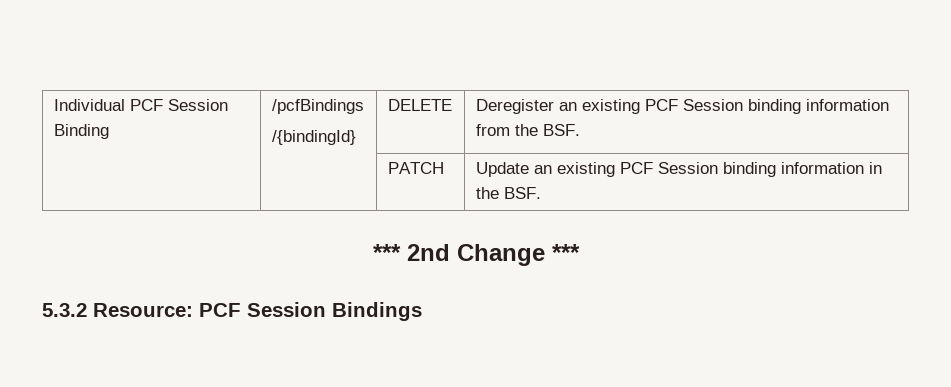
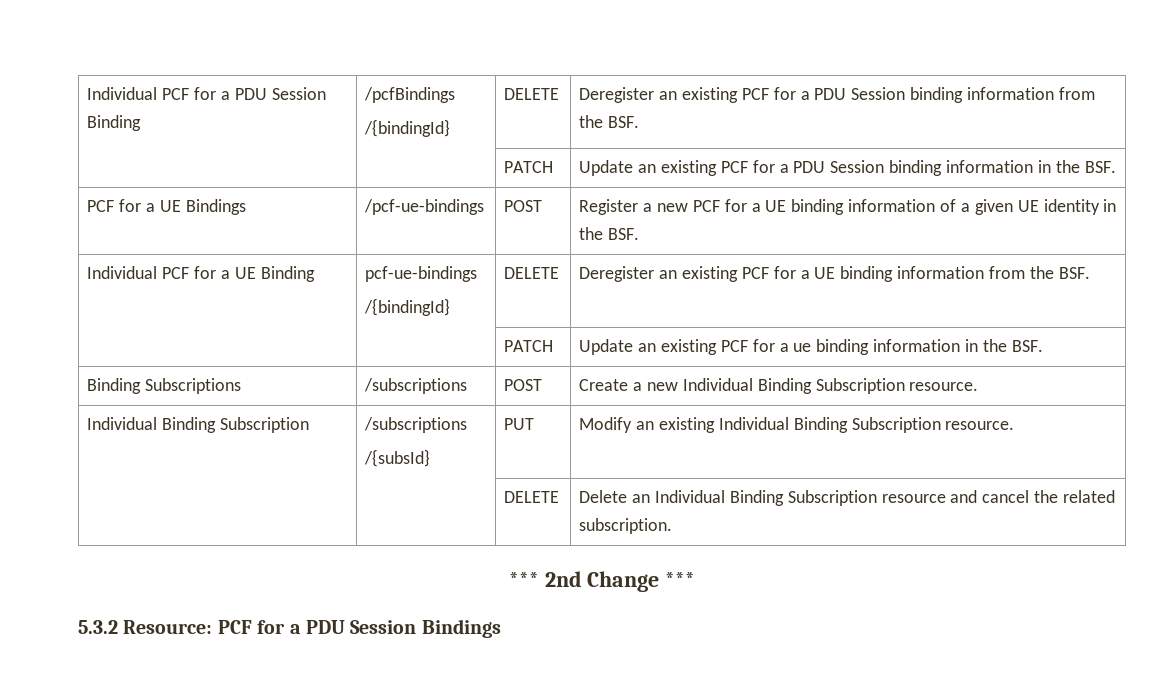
[53,99,163,111] Individual PCF -> [87,87,267,100] Individual PCF for a PDU
(678, 105) none -> [773,87,847,100] for a PDU
(653, 168) none -> [752,160,826,173] for a PDU
(541, 193) none -> [87,199,246,215] [364,199,485,215] [504,200,543,212] [579,199,1117,215] [579,227,640,240] [87,266,315,282] [365,266,478,282] [364,298,451,316] [504,267,560,279] [579,266,1090,282] [504,340,554,352] [579,339,1043,355] [87,378,242,394] [364,378,468,394] [504,379,543,391] [579,378,979,394] [87,417,310,433] [364,417,468,433] [364,449,431,467] [504,418,535,430] [579,417,1015,433] [504,491,560,503] [579,490,1116,506] [579,518,673,534] // PCF for a UE Bindings | /pcf-ue-bindings | POST | Register a new PCF for a UE binding information of a given UE identity in the BSF. // Individual PCF for a UE Binding | pcf-ue-bindings // /{bindingId} | DELETE | Deregister an existing PCF for a UE binding information from the BSF. // | | PATCH | Update an existing PCF for a ue binding information in the BSF. // Binding Subscriptions | /subscriptions | POST | Create a new Individual Binding Subscription resource. // Individual Binding Subscription | /subscriptions // /{subsId} | PUT | Modify an existing Individual Binding Subscription resource. // | | DELETE | Delete an Individual Binding Subscription resource and cancel the related subscription.
(241, 310) none -> [257,620,345,634] for a PDU

